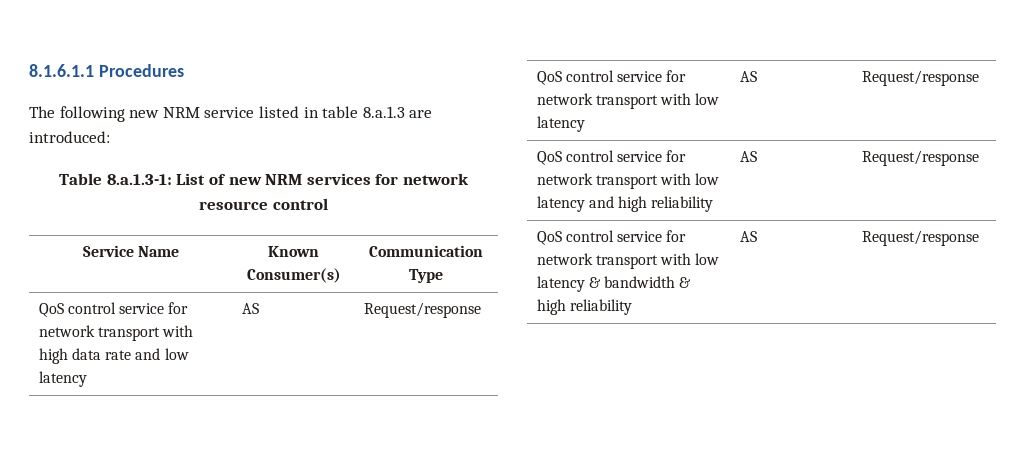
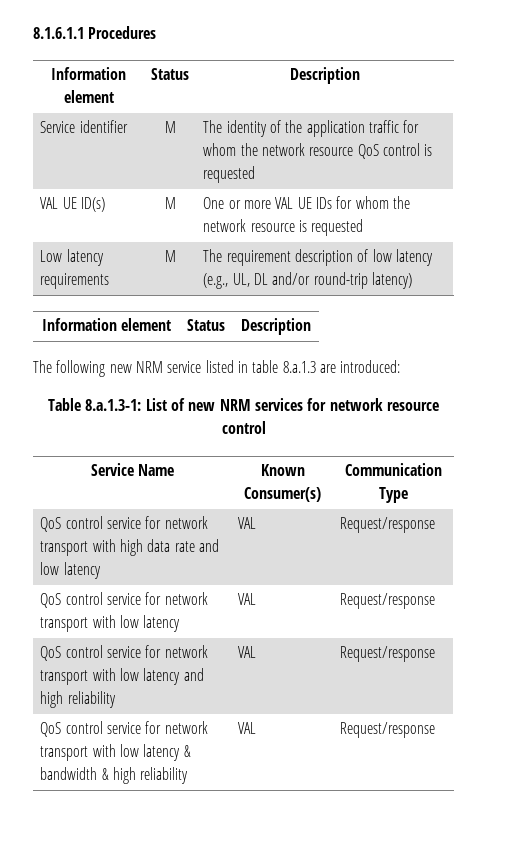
(184, 70) none -> [51,67,126,80] [63,90,114,103] [151,68,189,80] [290,67,360,84] [40,120,128,133] [164,121,176,133] [203,120,420,137] [203,143,433,159] [203,166,256,183] [40,197,105,212] [164,197,176,209] [203,196,410,209] [203,219,364,236] [40,249,104,266] [40,273,110,289] [164,250,176,262] [203,249,433,266] [203,272,412,289] [41,318,172,331] [187,319,225,331] [240,318,311,335] // Information element | Status | Description // Service identifier | M | The identity of the application traffic for whom the network resource QoS control is requested // VAL UE ID(s) | M | One or more VAL UE IDs for whom the network resource is requested // Low latency requirements | M | The requirement description of low latency (e.g., UL, DL and/or round-trip latency) // Information element | Status | Description
[241,303,259,314] AS -> [238,517,257,529] VAL
[739,71,757,82] AS -> [238,593,257,605] VAL
[739,151,757,162] AS -> [238,646,257,658] VAL
[739,231,757,242] AS -> [238,722,257,734] VAL

